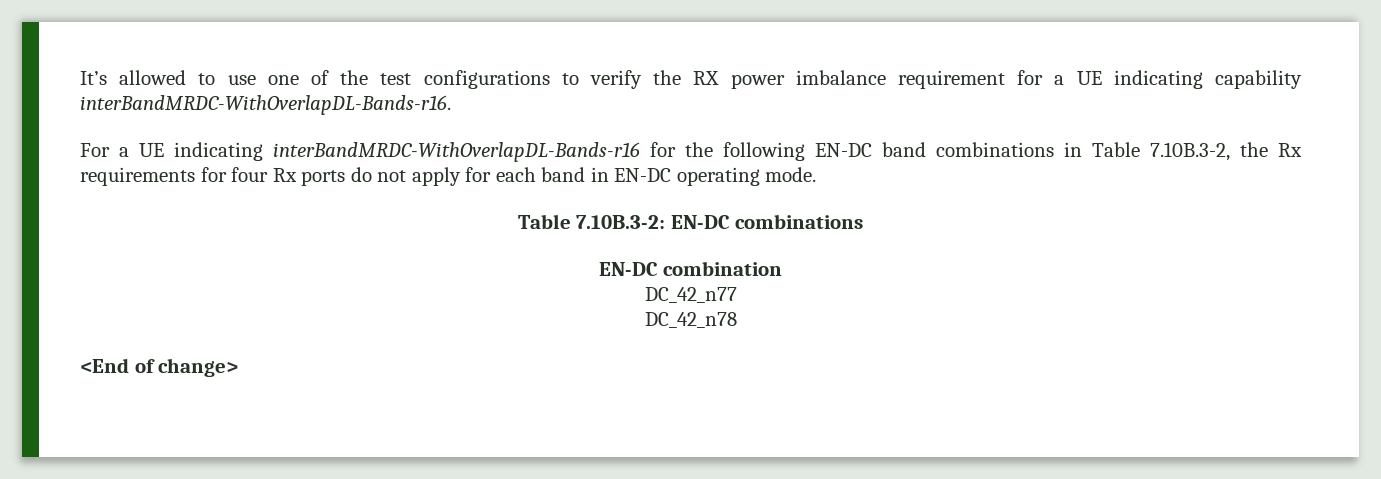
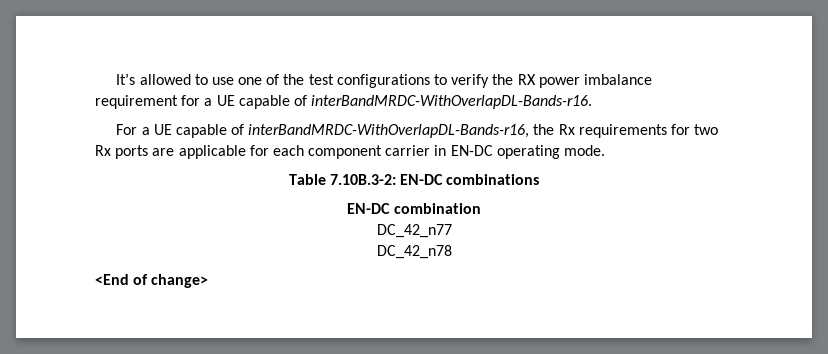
[1113,70,1303,89] indicating capability -> [238,95,307,109] capable of
[173,142,1230,162] indicating interBandMRDC-WithOverlapDL-Bands-r16 for the following EN-DC band combinations in Table 7.10B.3-2, -> [175,124,530,138] capable of interBandMRDC-WithOverlapDL-Bands-r16,
[231,167,269,182] four -> [694,124,719,135] two
[350,167,586,186] do not apply for each band -> [152,145,431,159] are applicable for each component carrier

